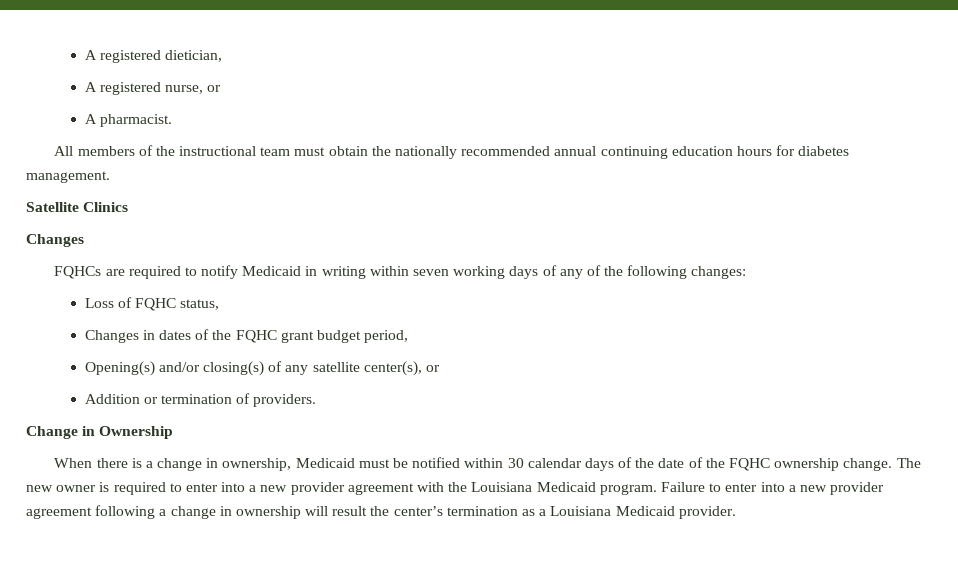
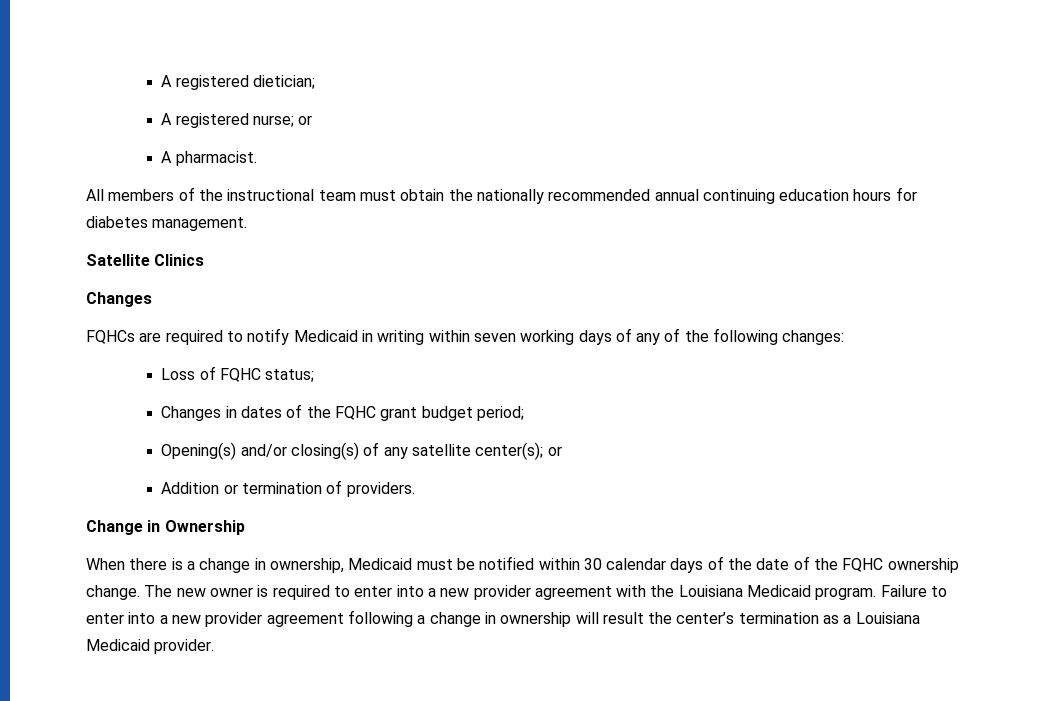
[84,50,223,63] [84,82,204,95] A registered dietician, // A registered nurse, -> [161,75,316,90] [161,113,295,128] A registered dietician; // A registered nurse;
[180,299,220,310] status, -> [265,369,315,382] status;
[364,330,409,343] period, -> [477,406,525,421] period;
[363,361,422,376] center(s), -> [475,442,544,460] center(s);

